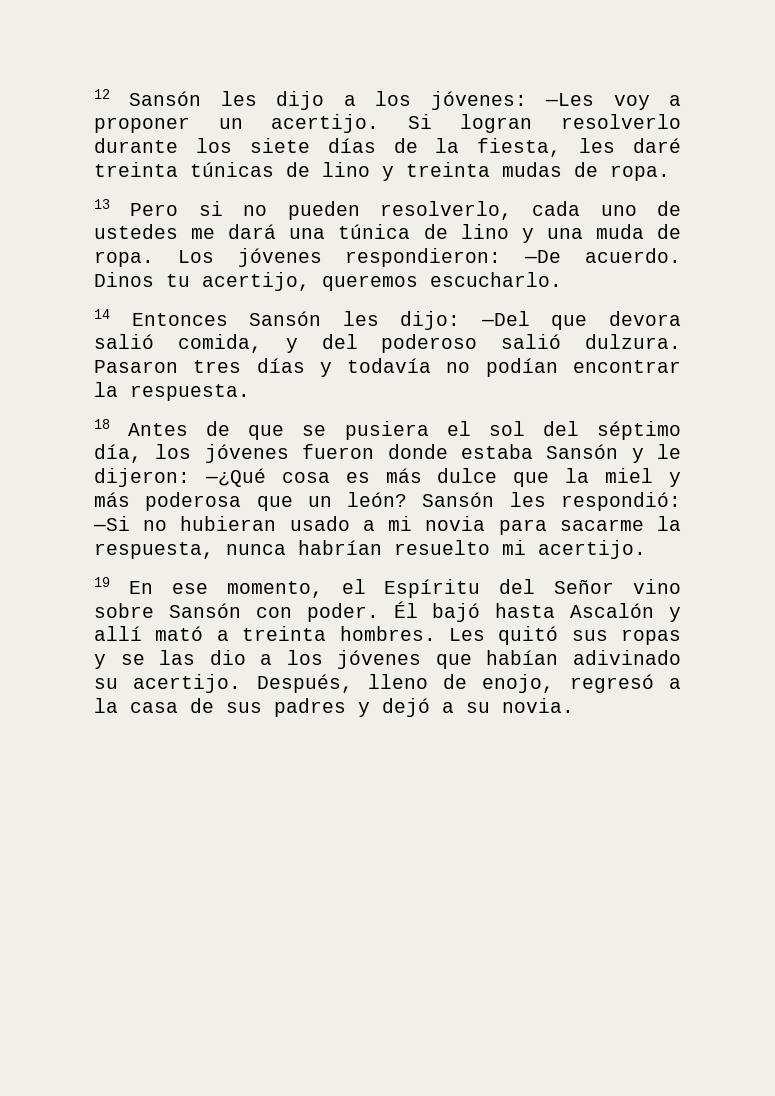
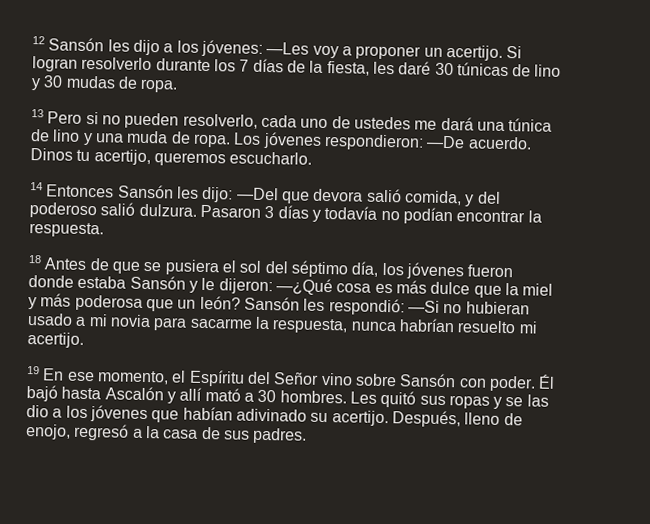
[249,138,310,153] siete -> [239,59,250,72] 7
[94,162,178,177] treinta -> [434,62,454,76] 30
[406,162,490,177] treinta -> [43,75,64,88] 30
[193,360,242,373] tres -> [264,205,275,219] 3
[242,626,327,641] treinta -> [257,389,277,403] 30
[274,698,574,717] padres y dejó a su novia. -> [252,427,308,444] padres.

